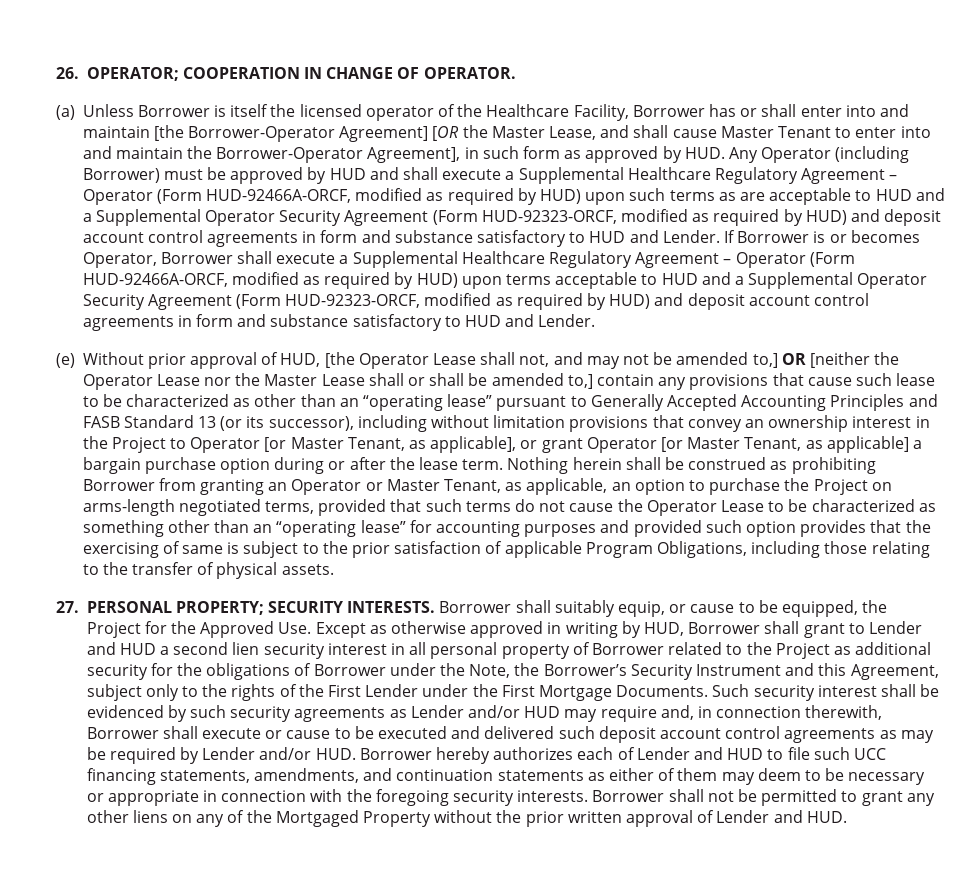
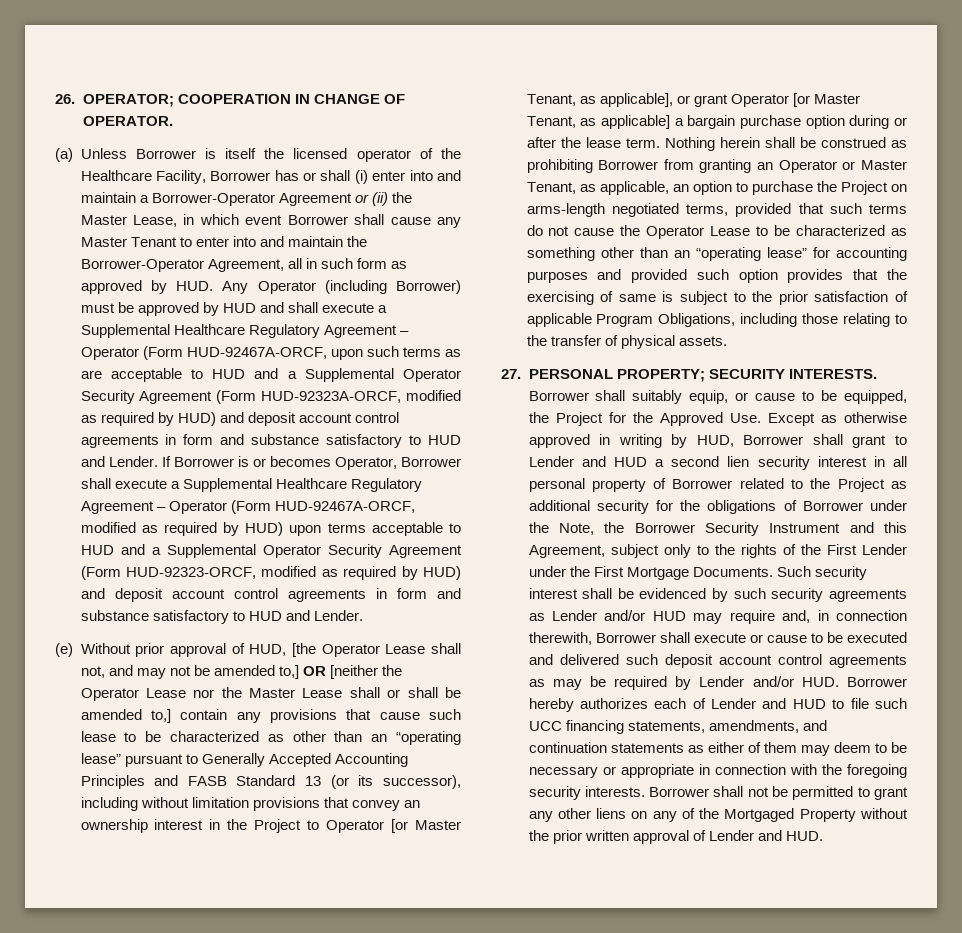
[800,104,909,117] [82,125,630,142] enter into and maintain [the Borrower-Operator Agreement] [OR the Master Lease, and -> [354,170,462,184] [80,192,412,206] [80,214,348,227] (i) enter into and maintain a Borrower-Operator Agreement or (ii) the Master Lease, in which event Borrower
(717, 133) none -> [437,217,461,228] any
[367,147,461,163] Agreement], -> [207,258,302,272] Agreement, all
[206,188,582,205] HUD-92466A-ORCF, modified as required by HUD) -> [186,347,327,359] HUD-92467A-ORCF,
[481,210,617,224] HUD-92323-ORCF, -> [261,391,402,403] HUD-92323A-ORCF,
[82,273,228,287] HUD-92466A-ORCF, -> [274,501,415,513] HUD-92467A-ORCF,
[543,664,627,676] Borrower’s -> [634,523,695,533] Borrower

